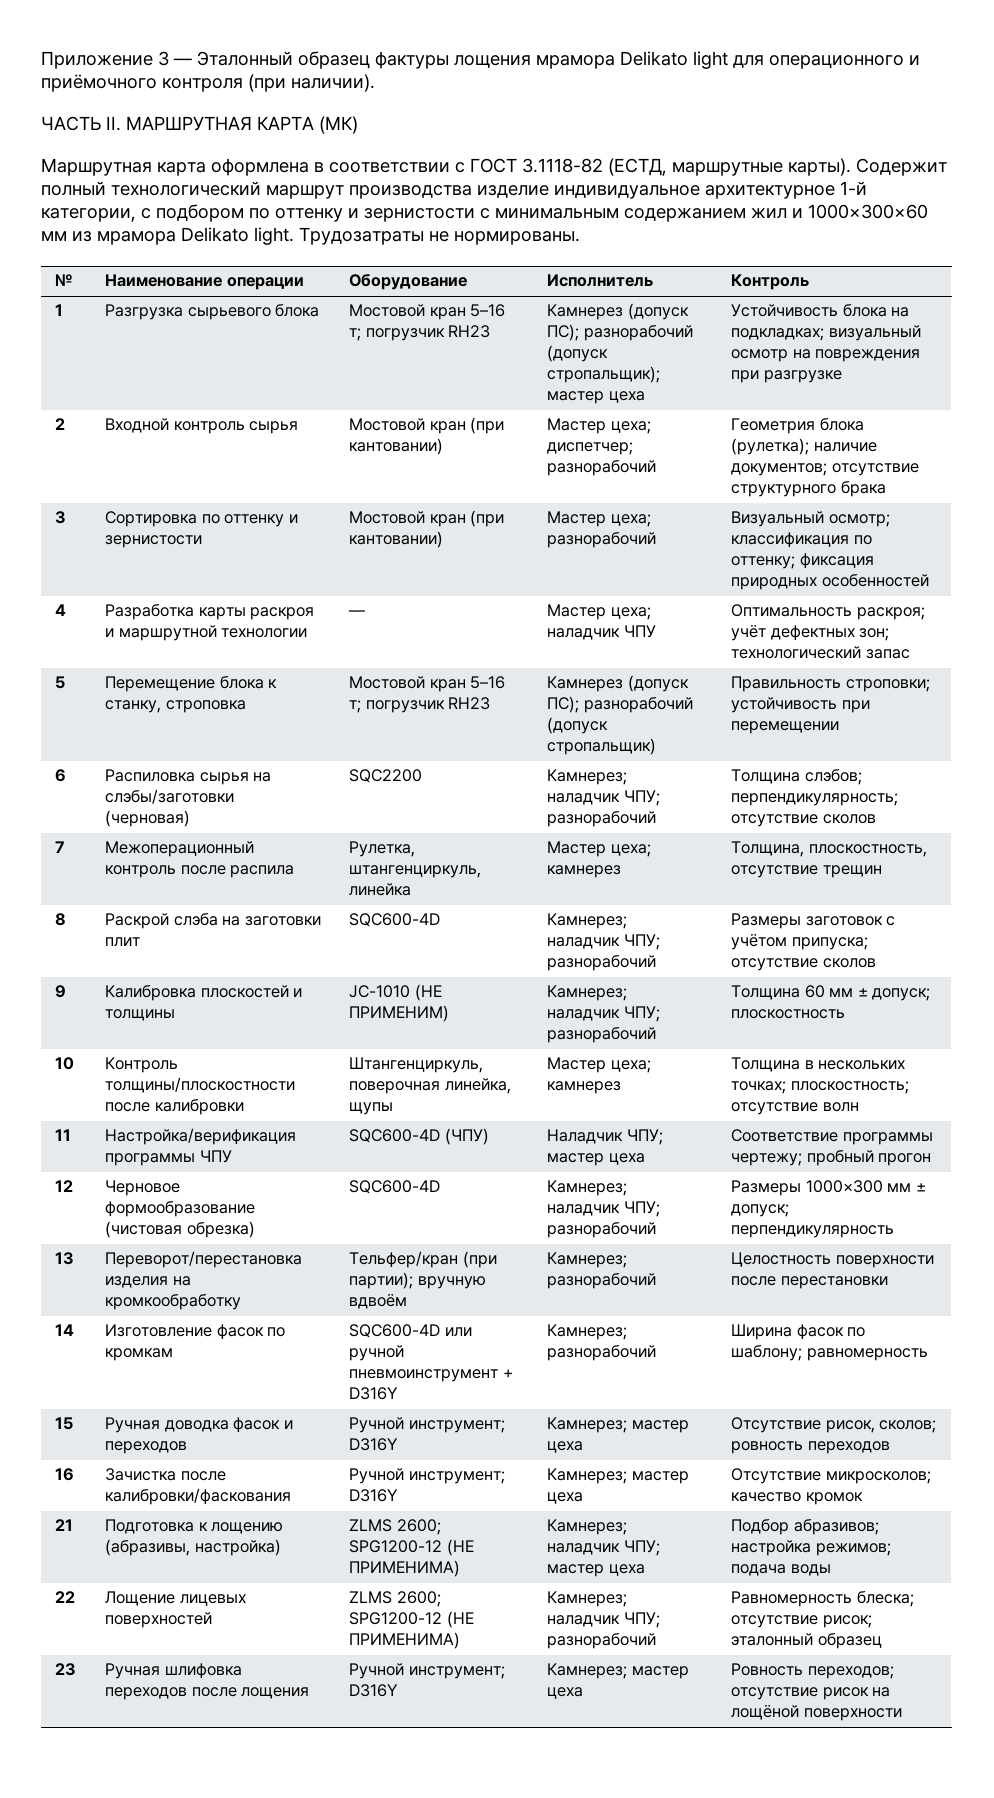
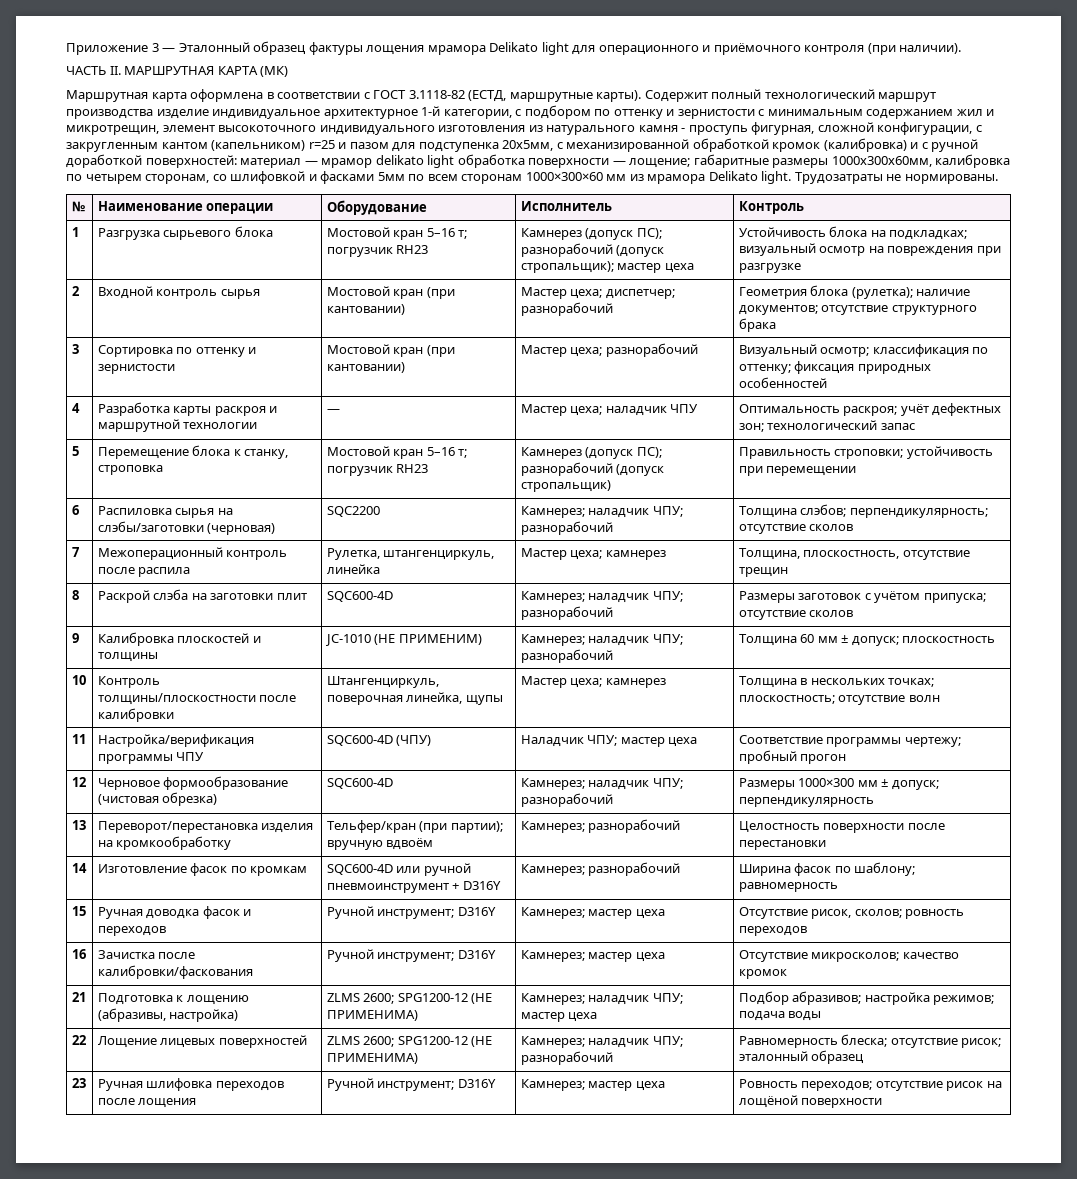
(803, 213) none -> [66,122,982,135] [66,138,979,152] [66,154,1011,168] [66,171,523,184] микротрещин, элемент высокоточного индивидуального изготовления из натурального камня - проступь фигурная, сложной конфигурации, с закругленным кантом (капельником) r=25 и пазом для подступенка 20х5мм, с механизированной обработкой кромок (калибровка) и с ручной доработкой поверхностей: материал — мрамор delikato light обработка поверхности — лощение; габаритные размеры 1000х300х60мм, калибровка по четырем сторонам, со шлифовкой и фасками 5мм по всем сторонам

